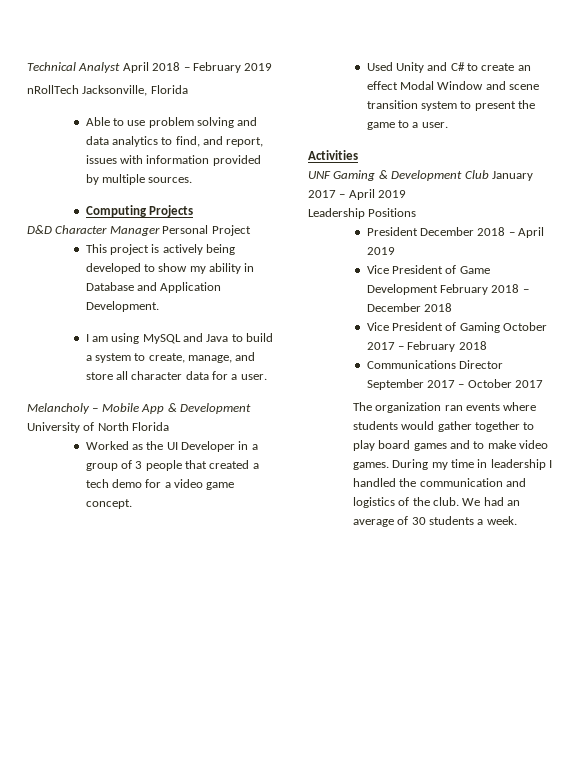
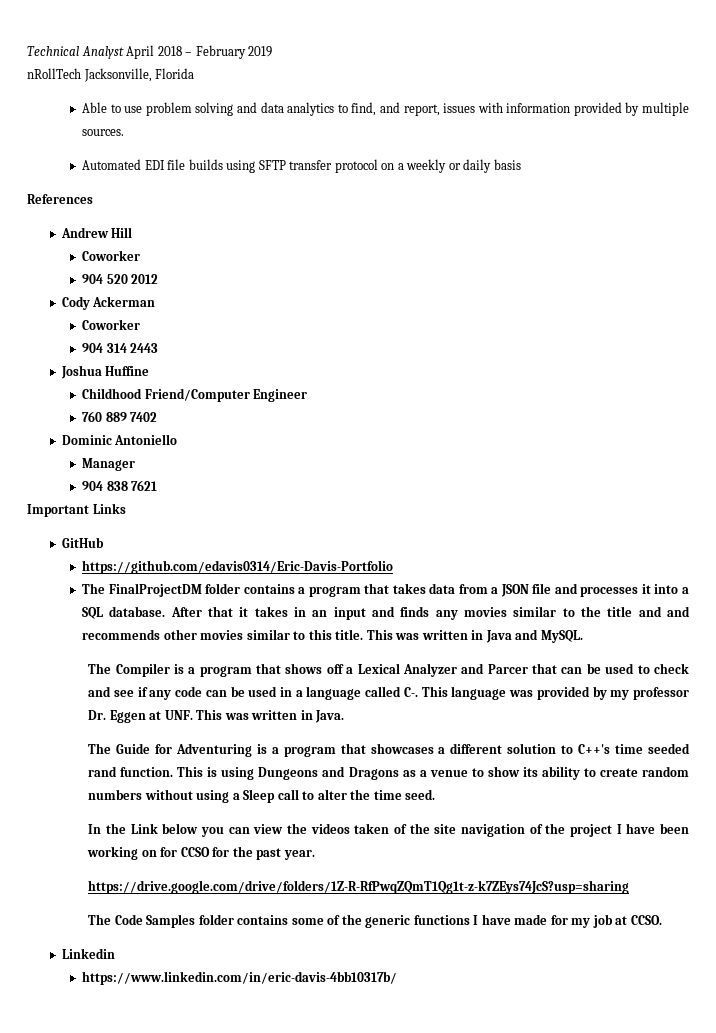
[85,205,193,217] [27,225,251,236] [85,244,236,255] [85,263,255,274] [85,282,222,293] [85,301,159,312] [85,333,274,344] [85,352,256,363] [85,371,267,380] [27,403,251,414] [27,422,170,433] [85,441,258,452] [85,460,259,471] [85,479,235,490] [85,499,132,509] [366,62,531,73] [366,81,540,90] [366,100,536,111] [366,120,448,130] [308,150,358,160] [308,170,533,181] [308,189,407,200] [308,208,417,219] [366,227,545,238] [366,247,395,255] [366,265,490,274] [366,284,529,295] [366,303,452,312] [366,322,548,333] [366,341,487,352] [366,360,503,369] [366,379,544,390] [352,402,537,413] [352,421,535,432] [352,440,549,451] [352,459,553,470] [352,478,526,487] [352,497,521,508] [352,516,517,527] Computing Projects // D&D Character Manager Personal Project // This project is actively being developed to show my ability in Database and Application Development. // I am using MySQL and Java to build a system to create, manage, and store all character data for a user. // Melancholy – Mobile App & Development University of North Florida // Worked as the UI Developer in a group of 3 people that created a tech demo for a video game concept. // Used Unity and C# to create an effect Modal Window and scene transition system to present the game to a user. // Activities // UNF Gaming & Development Club January 2017 – April 2019 // Leadership Positions // President December 2018 – April 2019 // Vice President of Game Development February 2018 – December 2018 // Vice President of Gaming October 2017 – February 2018 // Communications Director September 2017 – October 2017 // The organization ran events where students would gather together to play board games and to make video games. During my time in leadership I handled the communication and logistics of the club. We had an average of 30 students a week. -> [82,159,521,173] [27,194,93,204] [60,227,133,238] [82,250,141,261] [82,274,159,284] [61,296,156,310] [82,319,141,330] [82,343,159,353] [60,365,150,379] [82,388,308,402] [82,411,158,422] [61,434,178,445] [82,458,136,471] [82,480,158,491] [27,503,126,517] [61,537,104,548] [82,560,394,574] [82,583,689,597] [82,606,691,620] [82,629,583,643] [88,663,689,677] [88,686,689,700] [88,709,345,723] [88,743,690,757] [88,766,689,780] [88,789,436,803] [88,823,689,837] [87,846,315,860] [88,880,630,894] [88,914,662,928] [61,948,115,959] [82,971,398,985] Automated EDI file builds using SFTP transfer protocol on a weekly or daily basis // References // Andrew Hill // Coworker // 904 520 2012 // Cody Ackerman // Coworker // 904 314 2443 // Joshua Huffine // Childhood Friend/Computer Engineer // 760 889 7402 // Dominic Antoniello // Manager // 904 838 7621 // Important Links // GitHub // https://github.com/edavis0314/Eric-Davis-Portfolio // The FinalProjectDM folder contains a program that takes data from a JSON file and processes it into a SQL database. After that it takes in an input and finds any movies similar to the title and and recommends other movies similar to this title. This was written in Java and MySQL. // The Compiler is a program that shows off a Lexical Analyzer and Parcer that can be used to check and see if any code can be used in a language called C-. This language was provided by my professor Dr. Eggen at UNF. This was written in Java. // The Guide for Adventuring is a program that showcases a different solution to C++'s time seeded rand function. This is using Dungeons and Dragons as a venue to show its ability to create random numbers without using a Sleep call to alter the time seed. // In the Link below you can view the videos taken of the site navigation of the project I have been working on for CCSO for the past year. // https://drive.google.com/drive/folders/1Z-R-RfPwqZQmT1Qg1t-z-k7ZEys74JcS?usp=sharing // The Code Samples folder contains some of the generic functions I have made for my job at CCSO. // Linkedin // https://www.linkedin.com/in/eric-davis-4bb10317b/

